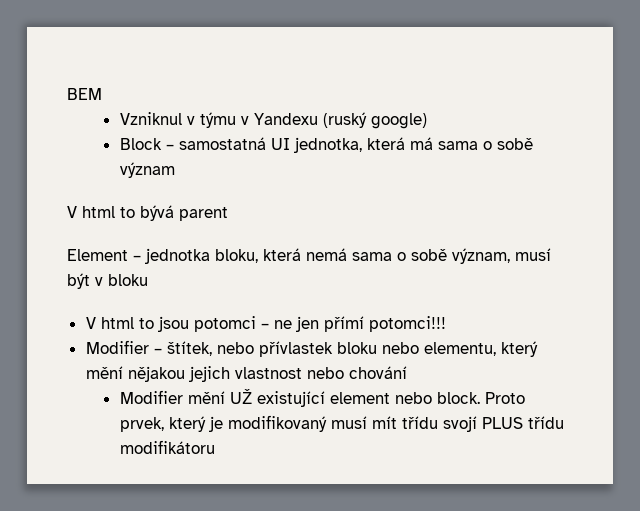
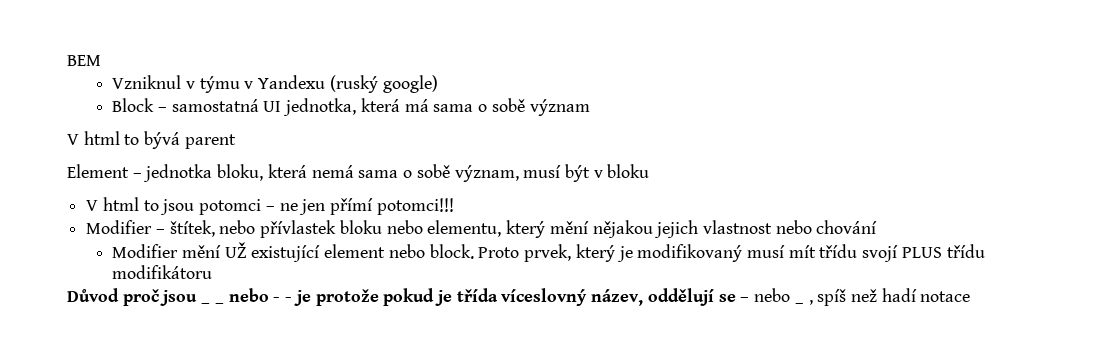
(215, 447) none -> [67,288,224,306] [228,288,791,306] [794,288,971,306] // Důvod proč jsou _ _ nebo - - je protože pokud je třída víceslovný název, oddělují se – nebo _ , spíš než hadí notace

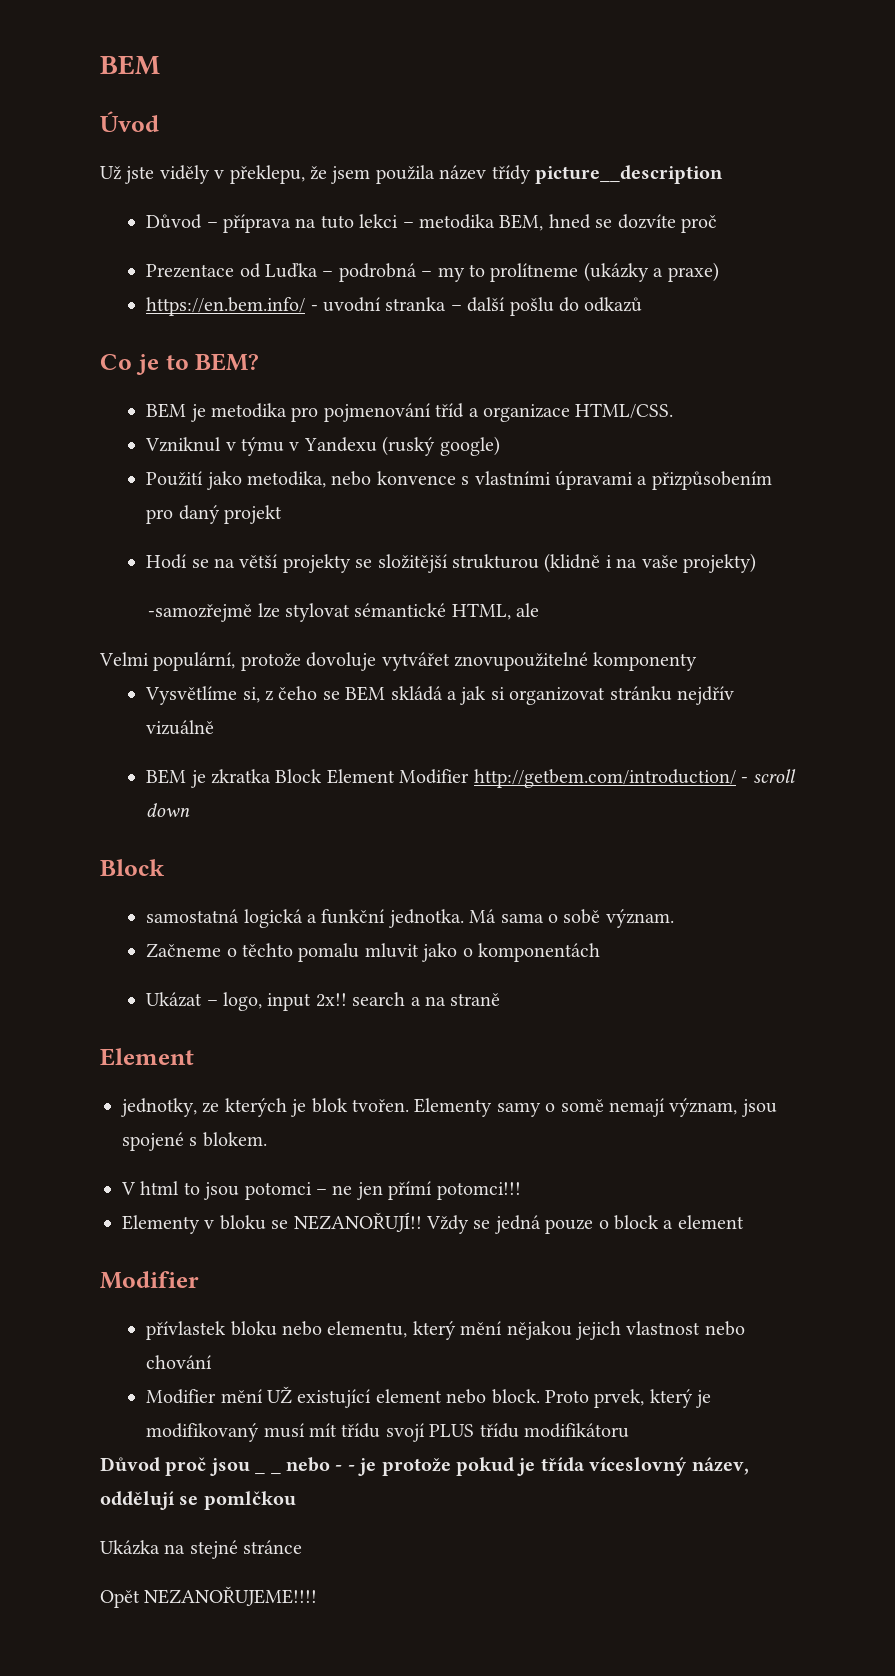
[67,55,101,66] BEM -> [100,55,160,75] [100,111,159,132] [100,165,723,184] [146,214,717,233] [146,262,719,282] [146,297,643,316] [100,353,260,375] [146,403,674,422] BEM // Úvod // Už jste viděly v překlepu, že jsem použila název třídy picture__description // Důvod – příprava na tuto lekci – metodika BEM, hned se dozvíte proč // Prezentace od Luďka – podrobná – my to prolítneme (ukázky a praxe) // https://en.bem.info/ - uvodní stranka – další pošlu do odkazů // Co je to BEM? // BEM je metodika pro pojmenování tříd a organizace HTML/CSS.
[112,98,590,116] [67,131,236,149] [67,164,650,182] Block – samostatná UI jednotka, která má sama o sobě význam // V html to bývá parent // Element – jednotka bloku, která nemá sama o sobě význam, musí být v bloku -> [146,471,772,490] [146,505,282,524] [146,553,756,573] [148,603,540,622] [99,652,698,671] [145,686,734,705] [146,720,215,735] [146,769,797,788] [146,803,191,817] [100,859,165,876] [146,909,674,928] [146,943,600,962] [146,992,501,1011] [100,1048,194,1066] [121,1098,777,1117] [122,1132,267,1151] Použití jako metodika, nebo konvence s vlastními úpravami a přizpůsobením pro daný projekt // Hodí se na větší projekty se složitější strukturou (klidně i na vaše projekty) // -samozřejmě lze stylovat sémantické HTML, ale // Velmi populární, protože dovoluje vytvářet znovupoužitelné komponenty // Vysvětlíme si, z čeho se BEM skládá a jak si organizovat stránku nejdřív vizuálně // BEM je zkratka Block Element Modifier http://getbem.com/introduction/ - scroll down // Block // samostatná logická a funkční jednotka. Má sama o sobě význam. // Začneme o těchto pomalu mluvit jako o komponentách // Ukázat – logo, input 2x!! search a na straně // Element // jednotky, ze kterých je blok tvořen. Elementy samy o somě nemají význam, jsou spojené s blokem.
[86,220,256,237] Modifier – štítek, nebo -> [122,1212,744,1234] [100,1271,199,1289] Elementy v bloku se NEZANOŘUJÍ!! Vždy se jedná pouze o block a element // Modifier //
[740,288,791,302] [794,288,971,306] – nebo _ , spíš než hadí notace -> [203,1491,296,1510] [100,1540,303,1559] [100,1586,318,1608] pomlčkou // Ukázka na stejné stránce // Opět NEZANOŘUJEME!!!!

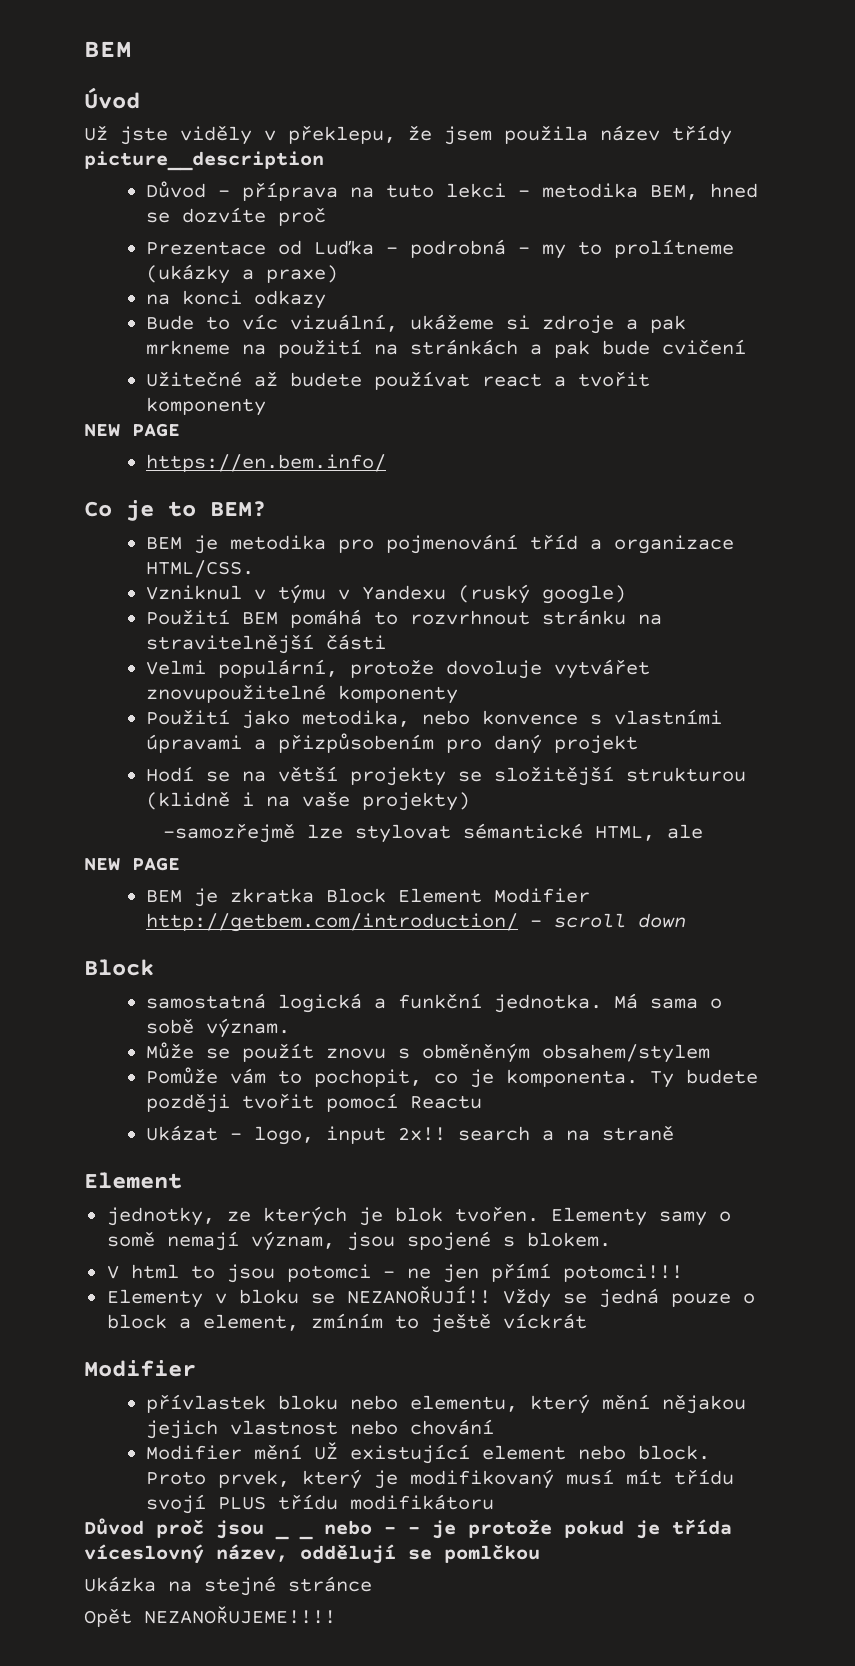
[146,297,643,316] https://en.bem.info/ - uvodní stranka – další pošlu do odkazů -> [146,290,327,309] [146,314,687,334] [146,339,747,358] [146,371,651,390] [146,397,267,416] [84,423,180,437] [146,454,387,472] na konci odkazy // Bude to víc vizuální, ukážeme si zdroje a pak mrkneme na použití na stránkách a pak bude cvičení // Užitečné až budete používat react a tvořit komponenty // NEW PAGE // https://en.bem.info/
(500, 446) none -> [146,609,663,628] [146,634,387,654] [146,659,651,679] [146,684,459,704] // Použití BEM pomáhá to rozvrhnout stránku na stravitelnější části // Velmi populární, protože dovoluje vytvářet znovupoužitelné komponenty
[99,652,698,671] [145,686,734,705] [146,720,215,735] Velmi populární, protože dovoluje vytvářet znovupoužitelné komponenty // Vysvětlíme si, z čeho se BEM skládá a jak si organizovat stránku nejdřív vizuálně -> [84,857,180,871] NEW PAGE
[146,943,600,962] Začneme o těchto pomalu mluvit jako o komponentách -> [146,1042,711,1063] [146,1067,759,1088] [146,1093,483,1113] Může se použít znovu s obměněným obsahem/stylem // Pomůže vám to pochopit, co je komponenta. Ty budete později tvořit pomocí Reactu
[677,1215,744,1229] element -> [202,1313,587,1333] element, zmíním to ještě víckrát

